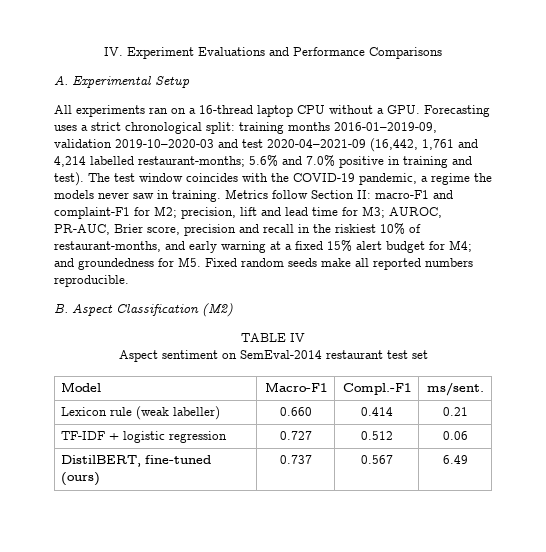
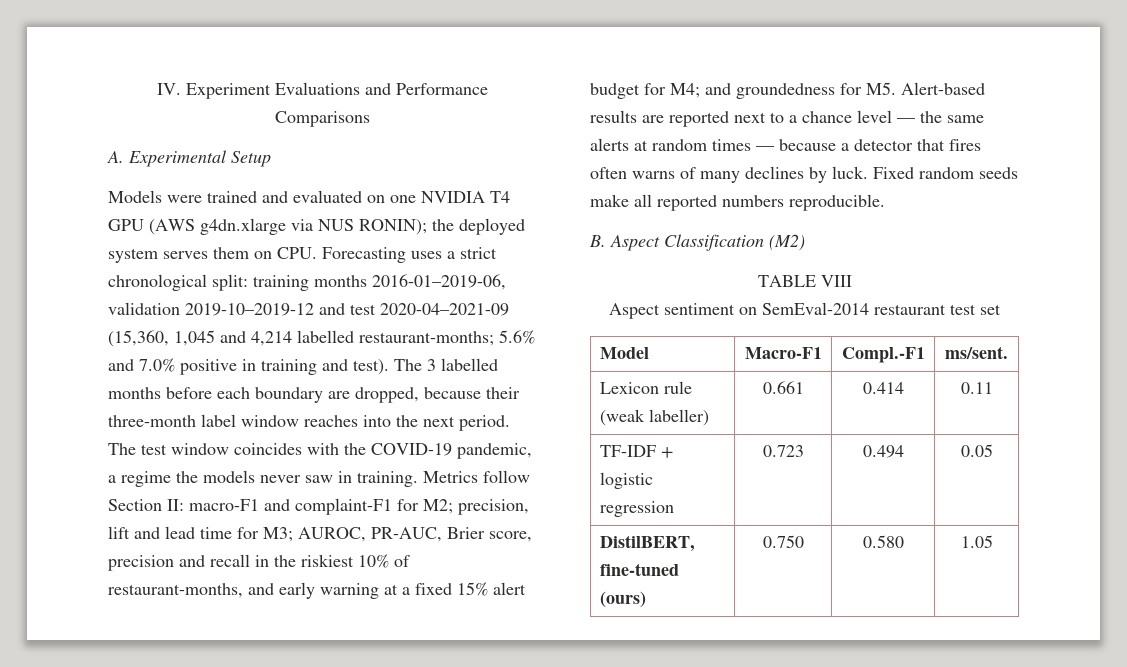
[54,105,420,117] All experiments ran on a 16-thread laptop CPU without a GPU. -> [108,190,510,203] [108,218,525,235] [108,247,317,263] Models were trained and evaluated on one NVIDIA T4 GPU (AWS g4dn.xlarge via NUS RONIN); the deployed system serves them on CPU.
[334,122,437,133] [54,139,214,148] 2016-01–2019-09, validation 2019-10–2020-03 -> [372,274,506,290] [108,302,314,316] 2016-01–2019-06, validation 2019-10–2019-12
[370,138,454,152] (16,442, 1,761 -> [108,330,215,347] (15,360, 1,045
(110, 177) none -> [427,358,498,371] [108,387,520,403] [108,414,510,431] [108,443,136,455] 3 labelled months before each boundary are dropped, because their three-month label window reaches into the next period. The
(201, 262) none -> [901,82,985,95] [590,110,984,127] [590,138,981,151] [590,166,868,183] Alert-based results are reported next to a chance level — the same alerts at random times — because a detector that fires often warns of many declines by luck.
[290,333,305,342] IV -> [820,275,852,287] VIII
[279,407,312,416] 0.660 -> [762,381,804,394] 0.661
[442,407,468,416] 0.21 -> [960,382,993,394] 0.11
[279,431,312,440] [360,431,393,440] [442,431,468,440] 0.727 | 0.512 | 0.06 -> [762,445,804,457] [862,445,904,458] [960,444,993,457] 0.723 | 0.494 | 0.05
[279,455,312,464] [360,455,393,464] [442,455,468,464] 0.737 | 0.567 | 6.49 -> [762,535,804,548] [862,535,904,548] [960,535,993,548] 0.750 | 0.580 | 1.05

